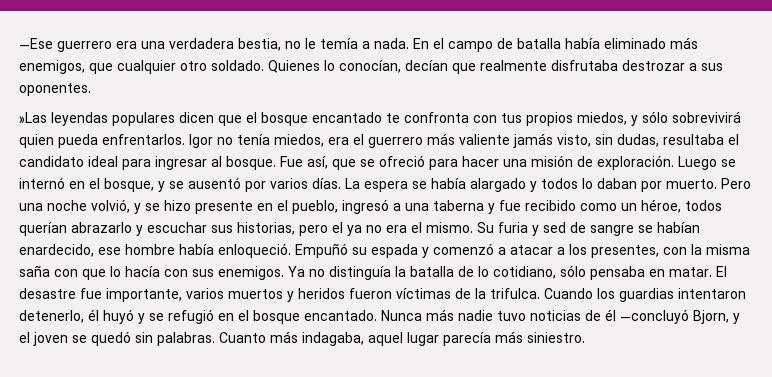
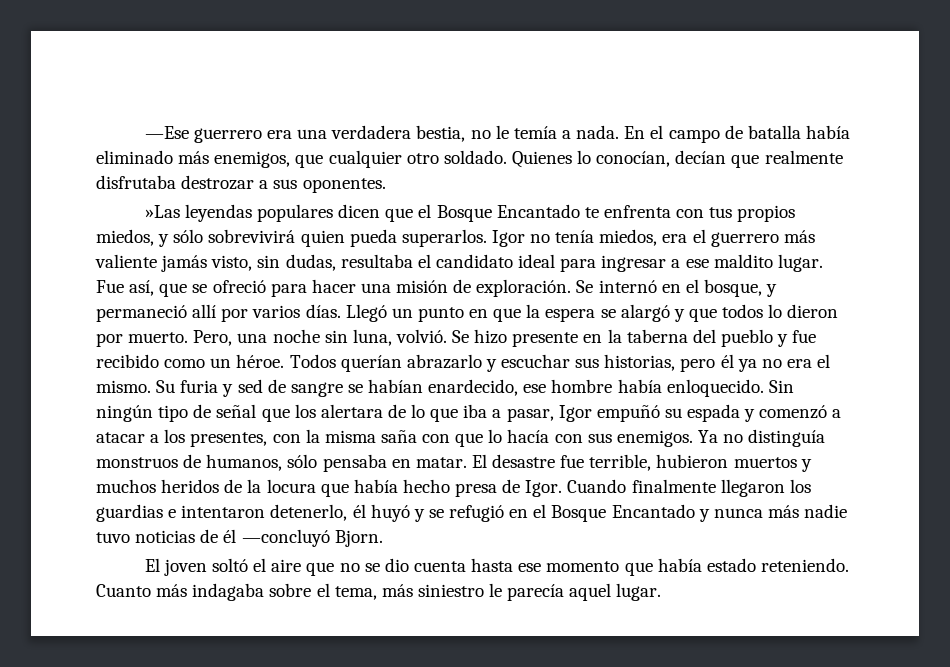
[261,112,469,126] bosque encantado te confronta -> [436,204,671,222] Bosque Encantado te enfrenta
[102,134,185,145] enfrentarlos. -> [401,229,487,247] superarlos.
[211,156,276,170] al bosque. -> [671,254,823,272] a ese maldito lugar.
[678,156,736,170] Luego se -> [576,280,594,293] Se
[169,177,241,189] se ausentó -> [96,304,217,322] permaneció allí
[345,178,537,192] La espera se había alargado y -> [345,304,717,322] Llegó un punto en que la espera se alargó y que
[597,178,637,189] daban -> [787,304,839,318] dieron
[721,178,751,189] Pero -> [193,330,233,346] Pero,
[91,199,484,214] volvió, y se hizo presente en el pueblo, ingresó a una taberna -> [324,329,773,347] sin luna, volvió. Se hizo presente en la taberna del pueblo
[641,199,722,213] héroe, todos -> [236,354,336,368] héroe. Todos
[332,222,343,233] el -> [720,354,734,368] él
[218,243,348,258] enloqueció. Empuñó -> [666,379,794,397] [96,404,660,422] enloquecido. Sin ningún tipo de señal que los alertara de lo que iba a pasar, Igor empuñó
[395,266,556,279] la batalla de lo cotidiano, -> [96,454,283,471] monstruos de humanos,
[106,288,593,302] importante, varios muertos y heridos fueron víctimas de la trifulca. Cuando -> [589,454,812,472] [96,479,785,497] terrible, hubieron muertos y muchos heridos de la locura que había hecho presa de Igor. Cuando finalmente llegaron
(674, 295) none -> [168,509,177,518] e
[253,310,422,324] bosque encantado. Nunca -> [551,504,763,522] Bosque Encantado y nunca
[693,310,740,324] [19,331,585,346] Bjorn, y el joven se quedó sin palabras. Cuanto más indagaba, aquel lugar parecía más siniestro. -> [334,530,383,547] [144,558,849,576] [96,583,662,601] Bjorn. // El joven soltó el aire que no se dio cuenta hasta ese momento que había estado reteniendo. Cuanto más indagaba sobre el tema, más siniestro le parecía aquel lugar.

